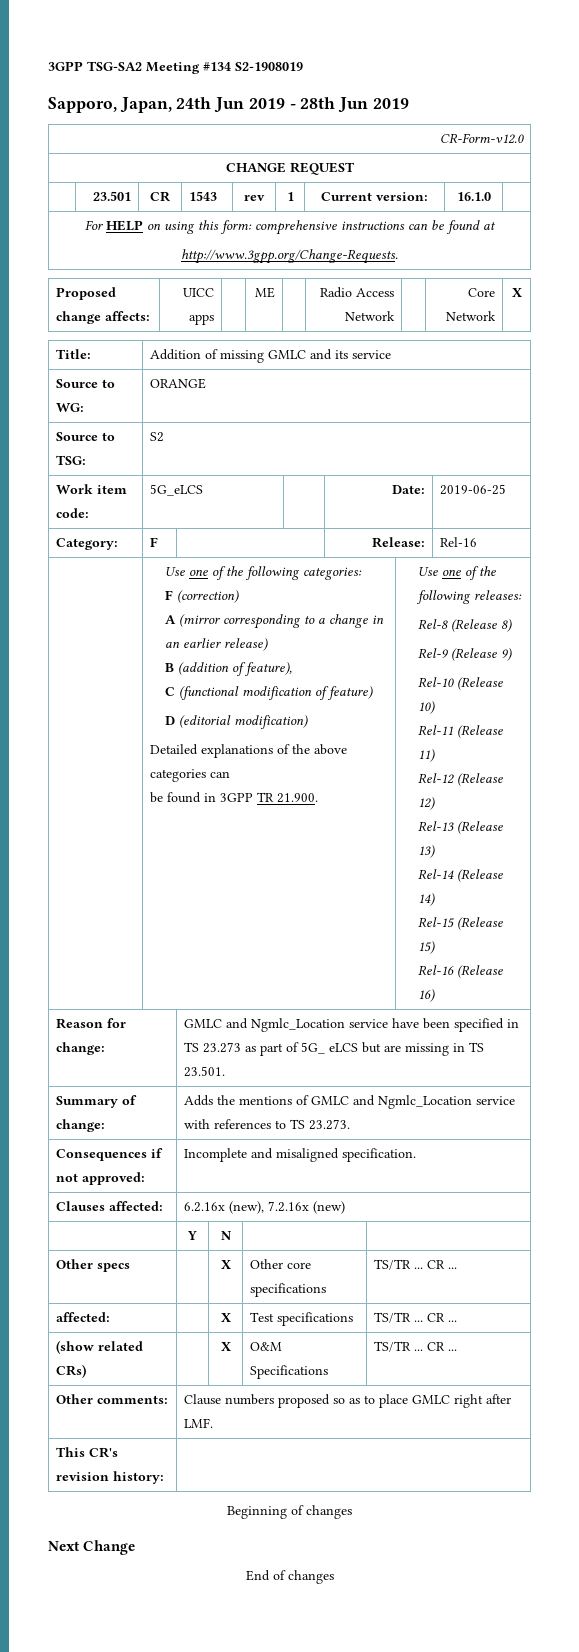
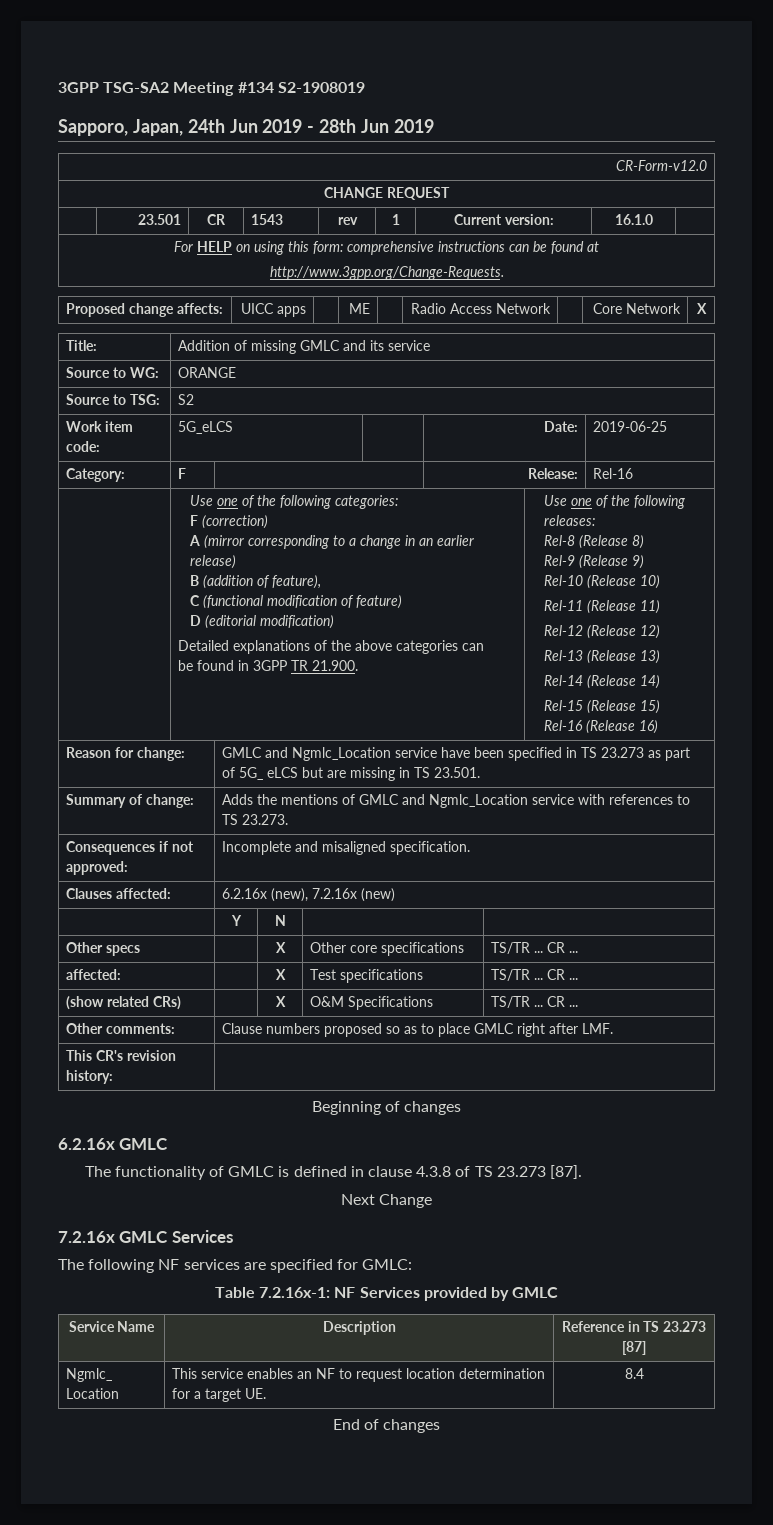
[48,1540,136,1555] Next Change -> [58,1138,169,1150] [84,1165,582,1180] [340,1194,433,1208] [58,1230,233,1243] [58,1259,413,1273] [214,1287,559,1301] [68,1321,156,1332] [322,1321,396,1335] [561,1321,707,1332] [622,1341,646,1355] [66,1368,113,1382] [66,1388,120,1399] [172,1368,546,1382] [172,1388,267,1402] [624,1368,644,1379] 6.2.16x GMLC // The functionality of GMLC is defined in clause 4.3.8 of TS 23.273 [87]. // Next Change // 7.2.16x GMLC Services // The following NF services are specified for GMLC: // Table 7.2.16x-1: NF Services provided by GMLC // Service Name | Description | Reference in TS 23.273 [87] // Ngmlc_ Location | This service enables an NF to request location determination for a target UE. | 8.4

